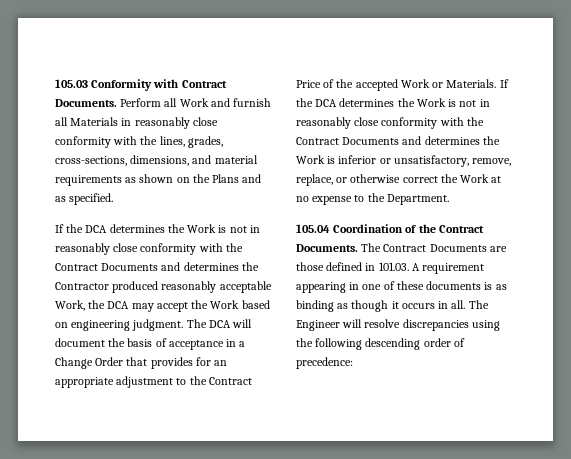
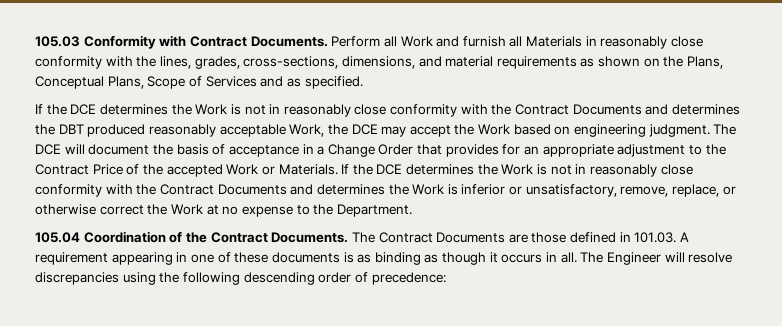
[212,174,240,183] Plans -> [687,56,724,69] [35,76,257,89] Plans, Conceptual Plans, Scope of Services
[85,225,108,233] DCA -> [70,104,97,115] DCE
[55,282,109,290] Contractor -> [58,124,84,134] DBT
[107,301,130,309] DCA -> [351,124,378,135] DCE
[208,320,231,328] DCA -> [35,144,61,155] DCE
[315,99,338,107] DCA -> [376,164,403,175] DCE

